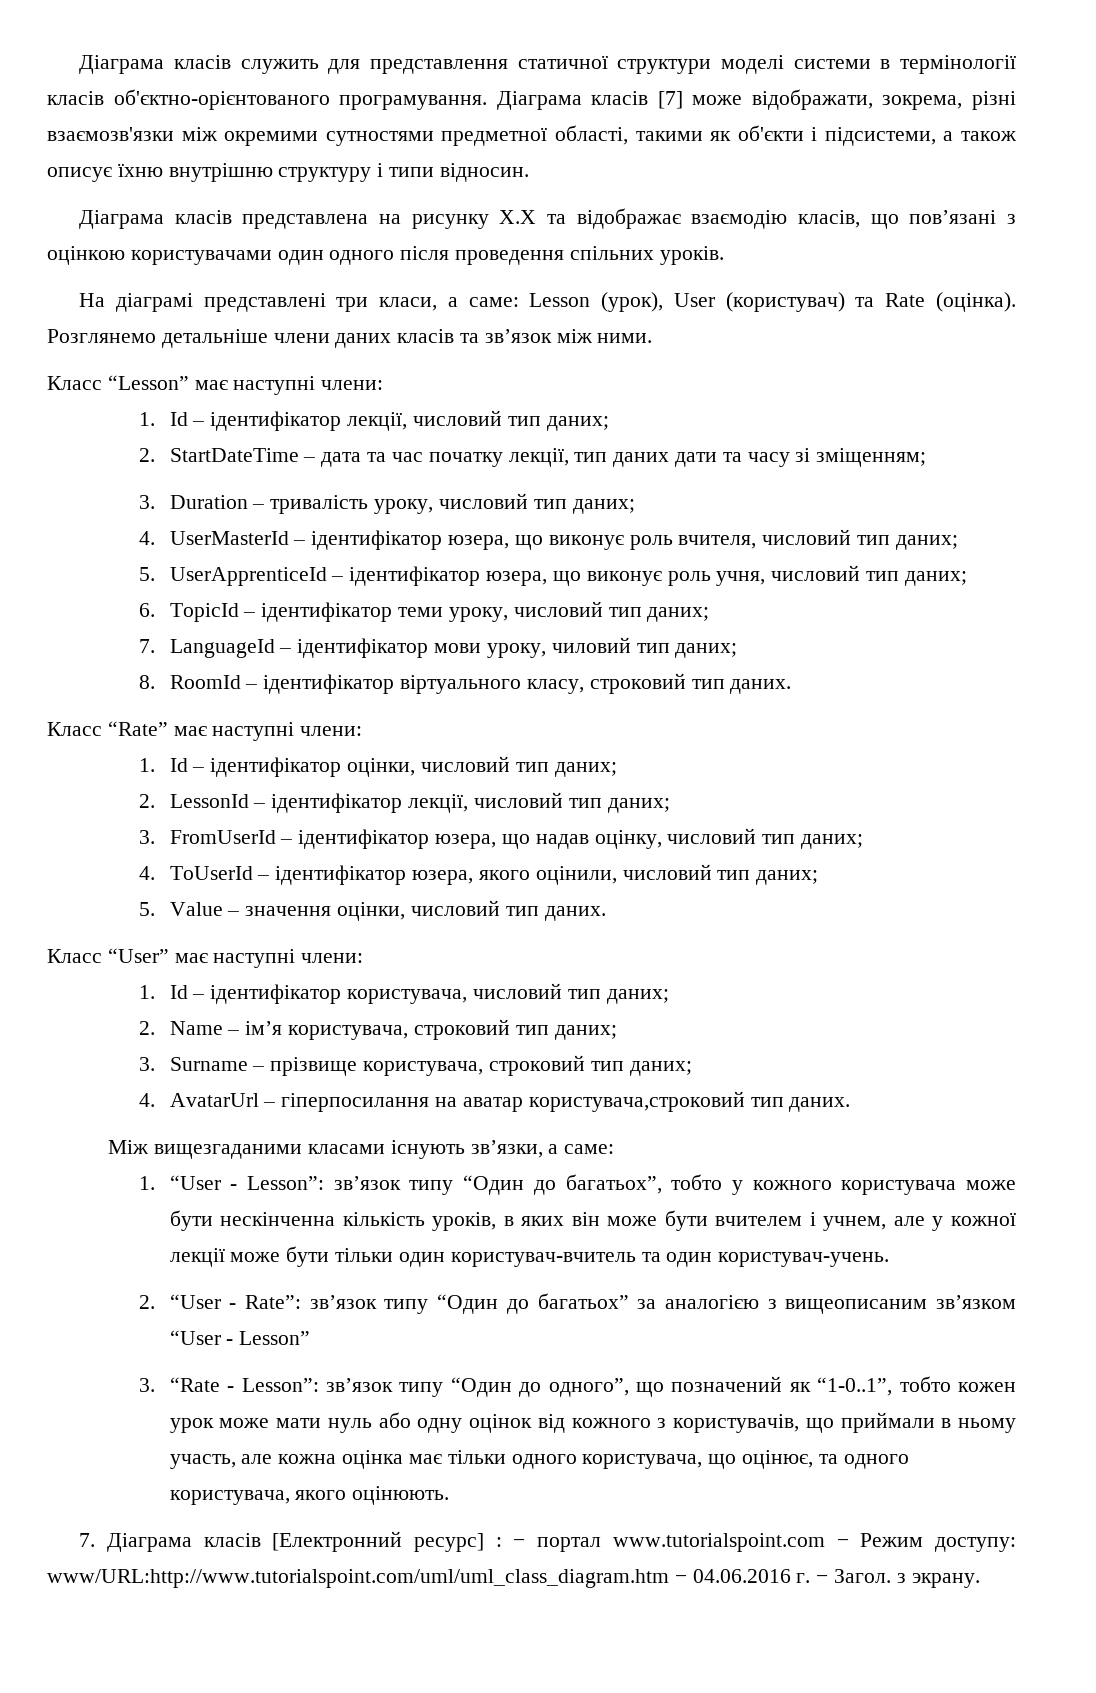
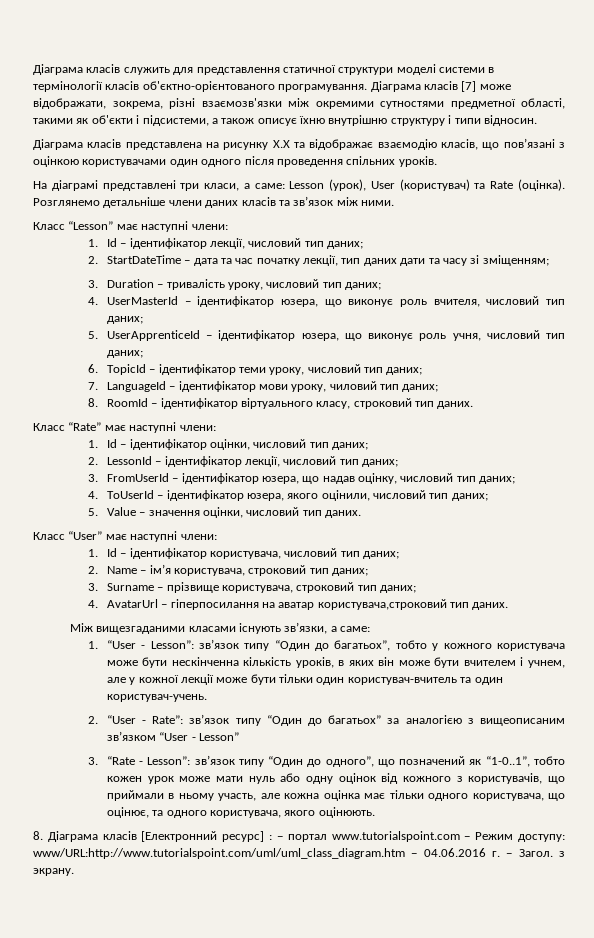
[79,1533,96,1547] 7. -> [33,831,43,840] 8.

